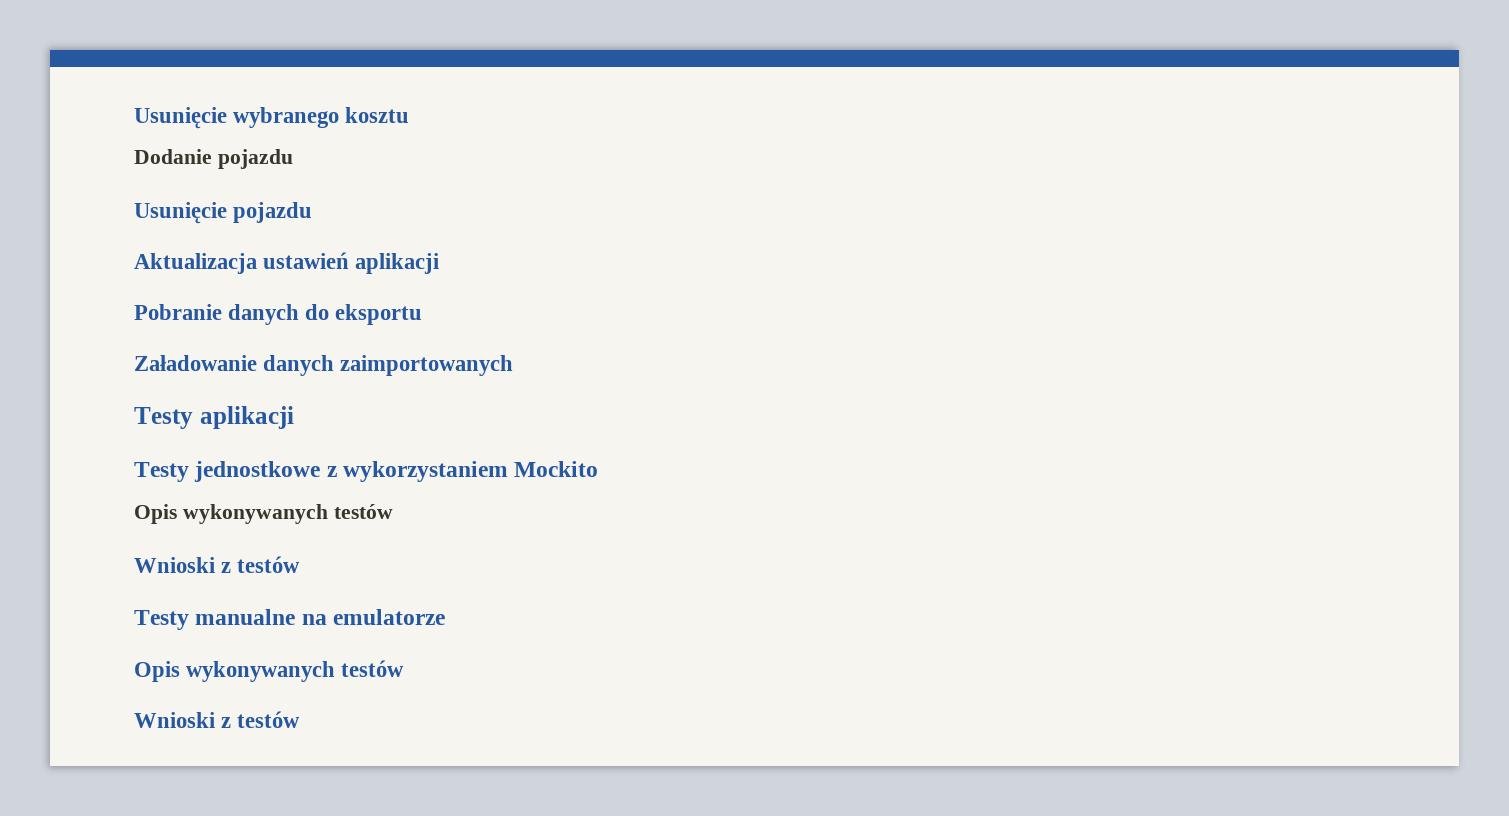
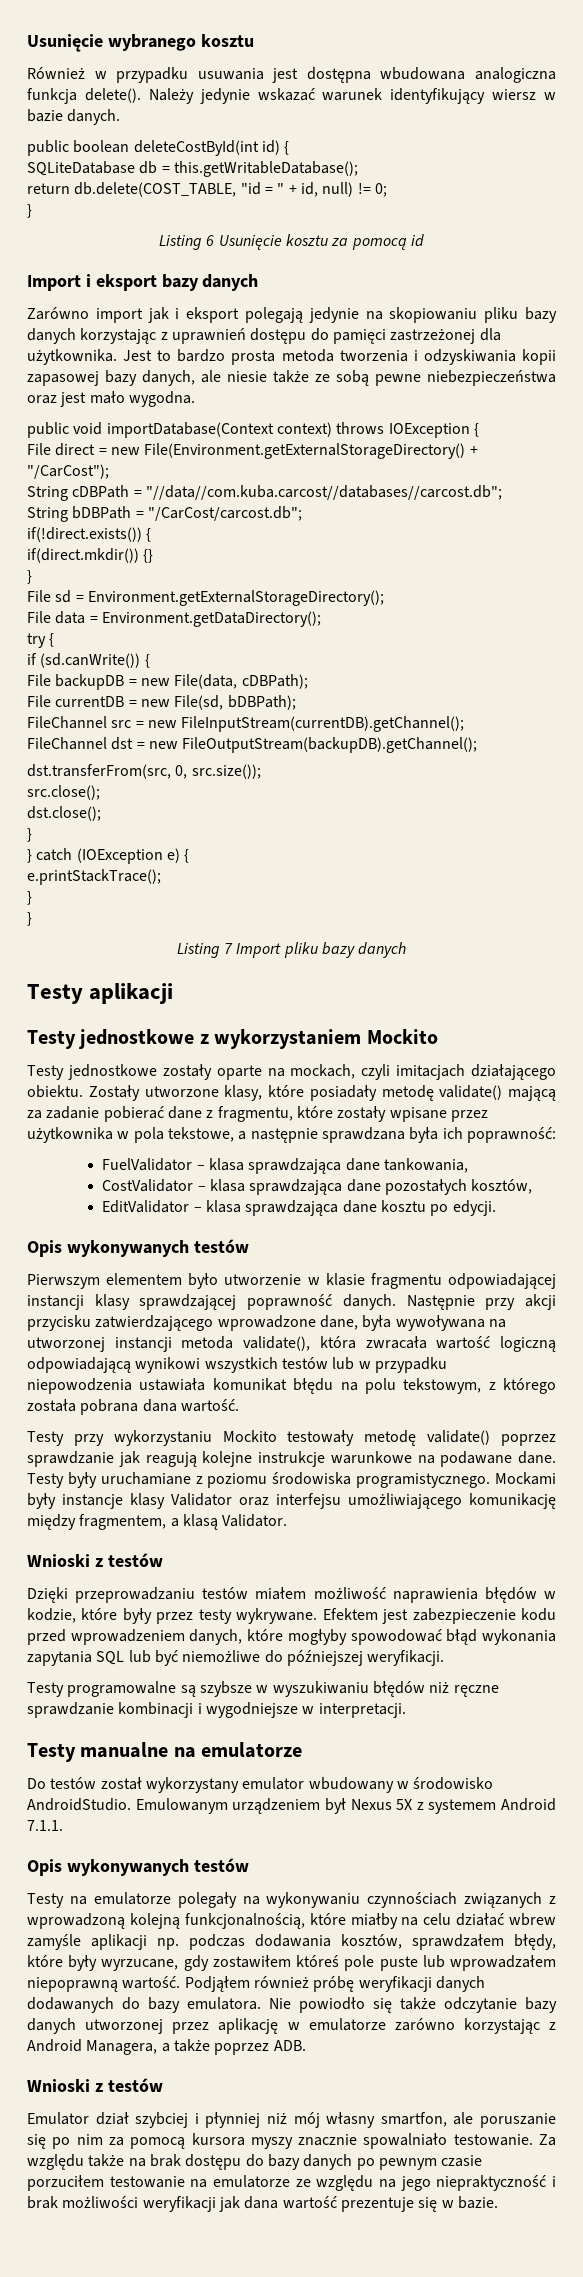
[134,149,293,169] [134,202,313,224] [134,252,440,274] [134,304,423,325] [134,355,514,376] Dodanie pojazdu // Usunięcie pojazdu // Aktualizacja ustawień aplikacji // Pobranie danych do eksportu // Załadowanie danych zaimportowanych -> [27,67,556,83] [27,88,556,104] [27,109,121,125] [27,140,290,156] [27,161,358,177] [27,182,387,197] [27,204,32,218] [159,234,424,250] [27,274,259,291] [27,307,557,323] [27,328,501,344] [27,349,556,365] [27,370,556,386] [27,391,195,407] [27,422,479,438] [27,443,478,459] [27,464,109,479] [27,485,502,501] [27,506,302,522] [27,527,152,542] [27,548,154,563] [27,570,32,584] [27,590,384,606] [27,611,321,627] [27,633,55,648] [27,653,150,668] [27,674,308,690] [27,695,296,710] [27,716,465,732] [27,737,478,753] [27,764,261,779] [27,785,100,800] [27,806,101,821] [27,828,32,842] [27,848,190,864] [27,869,161,885] [27,891,32,905] [27,912,32,926] [176,942,407,958] Również w przypadku usuwania jest dostępna wbudowana analogiczna funkcja delete(). Należy jedynie wskazać warunek identyfikujący wiersz w bazie danych. // public boolean deleteCostById(int id) { // SQLiteDatabase db = this.getWritableDatabase(); // return db.delete(COST_TABLE, "id = " + id, null) != 0; // } // Listing 6 Usunięcie kosztu za pomocą id // Import i eksport bazy danych // Zarówno import jak i eksport polegają jedynie na skopiowaniu pliku bazy danych korzystając z uprawnień dostępu do pamięci zastrzeżonej dla użytkownika. Jest to bardzo prosta metoda tworzenia i odzyskiwania kopii zapasowej bazy danych, ale niesie także ze sobą pewne niebezpieczeństwa oraz jest mało wygodna. // public void importDatabase(Context context) throws IOException { // File direct = new File(Environment.getExternalStorageDirectory() + "/CarCost"); // String cDBPath = "//data//com.kuba.carcost//databases//carcost.db"; // String bDBPath = "/CarCost/carcost.db"; // if(!direct.exists()) { // if(direct.mkdir()) {} // } // File sd = Environment.getExternalStorageDirectory(); // File data = Environment.getDataDirectory(); // try { // if (sd.canWrite()) { // File backupDB = new File(data, cDBPath); // File currentDB = new File(sd, bDBPath); // FileChannel src = new FileInputStream(currentDB).getChannel(); // FileChannel dst = new FileOutputStream(backupDB).getChannel(); // dst.transferFrom(src, 0, src.size()); // src.close(); // dst.close(); // } // } catch (IOException e) { // e.printStackTrace(); // } // } // Listing 7 Import pliku bazy danych
[134,504,393,524] [134,556,301,573] [134,609,446,630] [134,660,405,682] [134,711,301,728] Opis wykonywanych testów // Wnioski z testów // Testy manualne na emulatorze // Opis wykonywanych testów // Wnioski z testów -> [27,1064,556,1080] [27,1085,556,1101] [27,1106,488,1122] [27,1127,556,1143] [102,1158,469,1174] [102,1179,533,1195] [102,1200,496,1216] [27,1239,249,1257] [27,1273,557,1289] [27,1294,556,1310] [27,1315,506,1331] [27,1336,556,1352] [27,1357,447,1373] [27,1378,556,1394] [27,1399,239,1415] [27,1430,556,1446] [27,1451,556,1467] [27,1472,556,1488] [27,1493,556,1509] [27,1514,288,1530] [27,1553,163,1567] [27,1587,557,1603] [27,1608,557,1624] [27,1629,556,1645] [27,1650,445,1666] [27,1681,499,1697] [27,1702,406,1718] [27,1742,303,1762] [27,1777,494,1793] [27,1798,556,1814] [27,1820,63,1831] [27,1858,249,1876] [27,1892,556,1908] [27,1913,556,1929] [27,1934,556,1950] [27,1955,556,1971] [27,1976,485,1992] [27,1997,557,2013] [27,2018,556,2034] [27,2039,306,2055] [27,2078,163,2092] [27,2112,557,2128] [27,2133,556,2149] [27,2154,483,2170] [27,2175,557,2191] [27,2196,498,2212] Testy jednostkowe zostały oparte na mockach, czyli imitacjach działającego obiektu. Zostały utworzone klasy, które posiadały metodę validate() mającą za zadanie pobierać dane z fragmentu, które zostały wpisane przez użytkownika w pola tekstowe, a następnie sprawdzana była ich poprawność: // FuelValidator – klasa sprawdzająca dane tankowania, // CostValidator – klasa sprawdzająca dane pozostałych kosztów, // EditValidator – klasa sprawdzająca dane kosztu po edycji. // Opis wykonywanych testów // Pierwszym elementem było utworzenie w klasie fragmentu odpowiadającej instancji klasy sprawdzającej poprawność danych. Następnie przy akcji przycisku zatwierdzającego wprowadzone dane, była wywoływana na utworzonej instancji metoda validate(), która zwracała wartość logiczną odpowiadającą wynikowi wszystkich testów lub w przypadku niepowodzenia ustawiała komunikat błędu na polu tekstowym, z którego została pobrana dana wartość. // Testy przy wykorzystaniu Mockito testowały metodę validate() poprzez sprawdzanie jak reagują kolejne instrukcje warunkowe na podawane dane. Testy były uruchamiane z poziomu środowiska programistycznego. Mockami były instancje klasy Validator oraz interfejsu umożliwiającego komunikację między fragmentem, a klasą Validator. // Wnioski z testów // Dzięki przeprowadzaniu testów miałem możliwość naprawienia błędów w kodzie, które były przez testy wykrywane. Efektem jest zabezpieczenie kodu przed wprowadzeniem danych, które mogłyby spowodować błąd wykonania zapytania SQL lub być niemożliwe do późniejszej weryfikacji. // Testy programowalne są szybsze w wyszukiwaniu błędów niż ręczne sprawdzanie kombinacji i wygodniejsze w interpretacji. // Testy manualne na emulatorze // Do testów został wykorzystany emulator wbudowany w środowisko AndroidStudio. Emulowanym urządzeniem był Nexus 5X z systemem Android 7.1.1. // Opis wykonywanych testów // Testy na emulatorze polegały na wykonywaniu czynnościach związanych z wprowadzoną kolejną funkcjonalnością, które miałby na celu działać wbrew zamyśle aplikacji np. podczas dodawania kosztów, sprawdzałem błędy, które były wyrzucane, gdy zostawiłem któreś pole puste lub wprowadzałem niepoprawną wartość. Podjąłem również próbę weryfikacji danych dodawanych do bazy emulatora. Nie powiodło się także odczytanie bazy danych utworzonej przez aplikację w emulatorze zarówno korzystając z Android Managera, a także poprzez ADB. // Wnioski z testów // Emulator dział szybciej i płynniej niż mój własny smartfon, ale poruszanie się po nim za pomocą kursora myszy znacznie spowalniało testowanie. Za względu także na brak dostępu do bazy danych po pewnym czasie porzuciłem testowanie na emulatorze ze względu na jego niepraktyczność i brak możliwości weryfikacji jak dana wartość prezentuje się w bazie.

